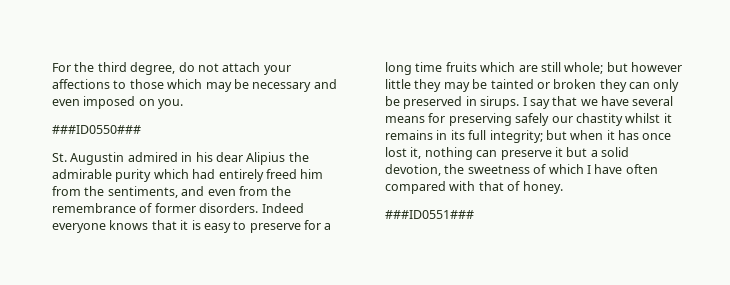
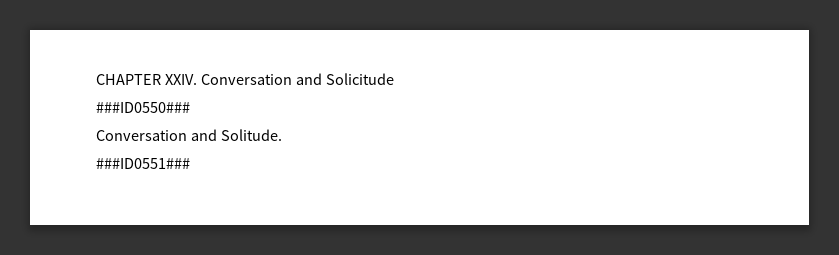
[52,62,291,75] [52,79,337,92] [52,96,184,109] [52,125,141,134] [52,152,309,165] [52,169,324,182] [52,186,292,198] [52,203,304,213] [52,220,332,233] [385,62,682,75] [385,79,680,92] [385,96,674,109] [385,113,672,126] [385,130,672,143] [385,147,629,160] [385,164,658,176] [385,181,563,194] For the third degree, do not attach your affections to those which may be necessary and even imposed on you. // ###ID0550### // St. Augustin admired in his dear Alipius the admirable purity which had entirely freed him from the sentiments, and even from the remembrance of former disorders. Indeed everyone knows that it is easy to preserve for a long time fruits which are still whole; but however little they may be tainted or broken they can only be preserved in sirups. I say that we have several means for preserving safely our chastity whilst it remains in its full integrity; but when it has once lost it, nothing can preserve it but a solid devotion, the sweetness of which I have often compared with that of honey. -> [96,73,394,85] [96,102,190,113] [96,129,282,141] CHAPTER XXIV. Conversation and Solicitude // ###ID0550### // Conversation and Solitude.

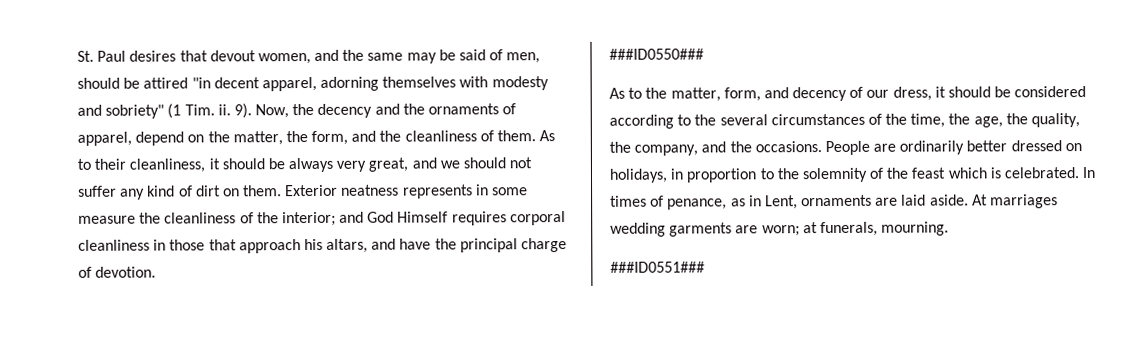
[96,73,394,85] [96,102,190,113] [96,129,282,141] CHAPTER XXIV. Conversation and Solicitude // ###ID0550### // Conversation and Solitude. -> [77,49,541,65] [77,76,549,92] [77,103,517,119] [77,130,556,146] [77,157,533,173] [78,184,529,200] [78,211,566,227] [78,238,568,254] [78,266,157,278] [609,48,704,60] [609,86,1087,102] [609,113,1081,129] [609,140,1082,156] [609,166,1097,183] [610,194,1059,210] [610,221,950,237] St. Paul desires that devout women, and the same may be said of men, should be attired "in decent apparel, adorning themselves with modesty and sobriety" (1 Tim. ii. 9). Now, the decency and the ornaments of apparel, depend on the matter, the form, and the cleanliness of them. As to their cleanliness, it should be always very great, and we should not suffer any kind of dirt on them. Exterior neatness represents in some measure the cleanliness of the interior; and God Himself requires corporal cleanliness in those that approach his altars, and have the principal charge of devotion. // ###ID0550### // As to the matter, form, and decency of our dress, it should be considered according to the several circumstances of the time, the age, the quality, the company, and the occasions. People are ordinarily better dressed on holidays, in proportion to the solemnity of the feast which is celebrated. In times of penance, as in Lent, ornaments are laid aside. At marriages wedding garments are worn; at funerals, mourning.

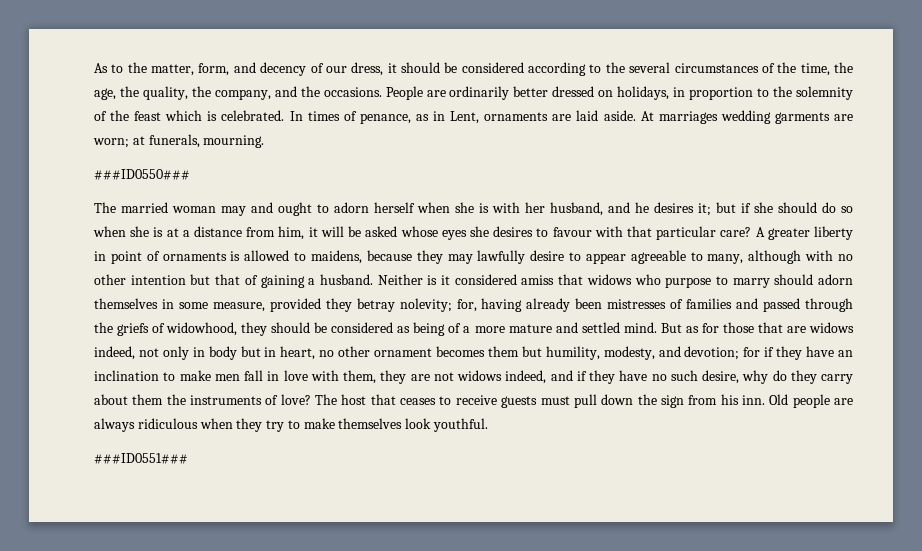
[77,49,541,65] [77,76,549,92] [77,103,517,119] [77,130,556,146] [77,157,533,173] [78,184,529,200] [78,211,566,227] [78,238,568,254] [78,266,157,278] [609,48,704,60] St. Paul desires that devout women, and the same may be said of men, should be attired "in decent apparel, adorning themselves with modesty and sobriety" (1 Tim. ii. 9). Now, the decency and the ornaments of apparel, depend on the matter, the form, and the cleanliness of them. As to their cleanliness, it should be always very great, and we should not suffer any kind of dirt on them. Exterior neatness represents in some measure the cleanliness of the interior; and God Himself requires corporal cleanliness in those that approach his altars, and have the principal charge of devotion. // ###ID0550### // -> (94, 68) none
(950, 228) none -> [94,169,190,180] [94,202,853,216] [93,226,854,240] [94,250,854,264] [94,274,854,288] [94,298,854,312] [94,322,854,336] [94,346,853,360] [94,370,853,384] [94,394,853,408] [94,418,489,432] // ###ID0550### // The married woman may and ought to adorn herself when she is with her husband, and he desires it; but if she should do so when she is at a distance from him, it will be asked whose eyes she desires to favour with that particular care? A greater liberty in point of ornaments is allowed to maidens, because they may lawfully desire to appear agreeable to many, although with no other intention but that of gaining a husband. Neither is it considered amiss that widows who purpose to marry should adorn themselves in some measure, provided they betray nolevity; for, having already been mistresses of families and passed through the griefs of widowhood, they should be considered as being of a more mature and settled mind. But as for those that are widows indeed, not only in body but in heart, no other ornament becomes them but humility, modesty, and devotion; for if they have an inclination to make men fall in love with them, they are not widows indeed, and if they have no such desire, why do they carry about them the instruments of love? The host that ceases to receive guests must pull down the sign from his inn. Old people are always ridiculous when they try to make themselves look youthful.

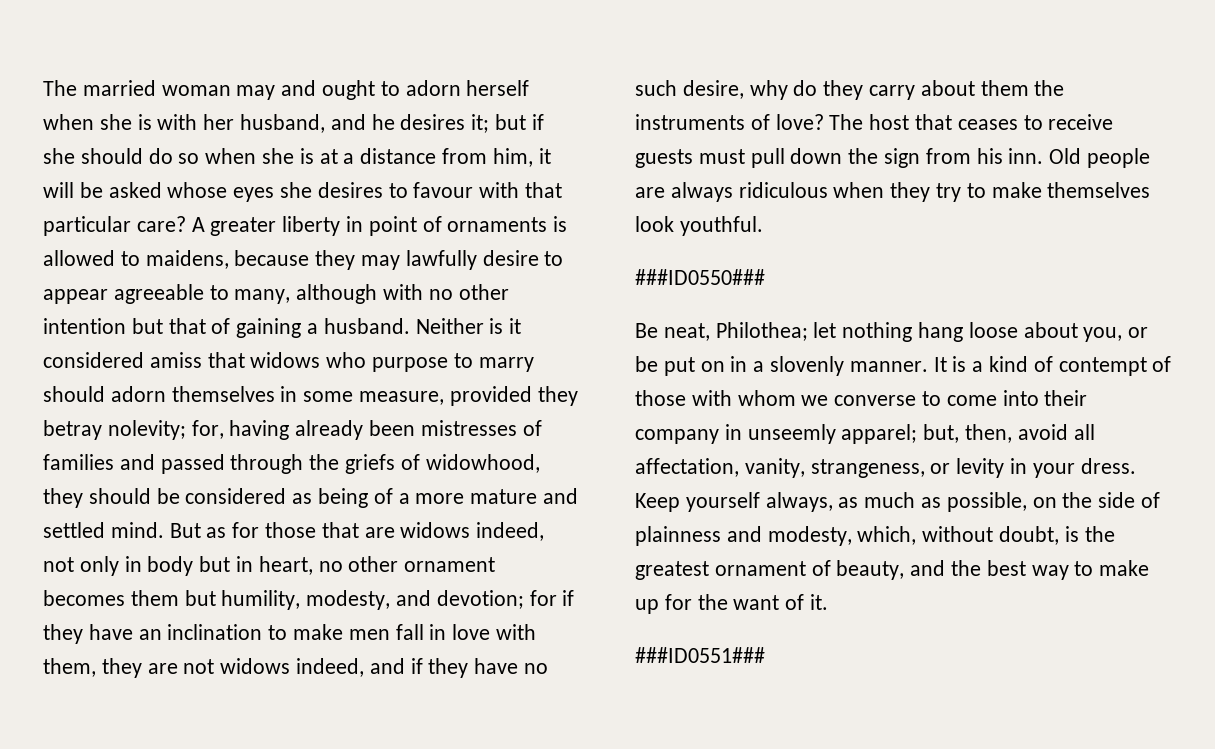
[94,62,854,76] [94,86,853,100] [94,110,853,124] [93,134,265,148] [94,169,190,180] As to the matter, form, and decency of our dress, it should be considered according to the several circumstances of the time, the age, the quality, the company, and the occasions. People are ordinarily better dressed on holidays, in proportion to the solemnity of the feast which is celebrated. In times of penance, as in Lent, ornaments are laid aside. At marriages wedding garments are worn; at funerals, mourning. // ###ID0550### // -> (43, 88) none
(489, 425) none -> [635,269,765,285] [635,322,1149,342] [635,356,1172,376] [635,390,1088,406] [635,424,1095,444] [635,458,1136,478] [635,492,1161,512] [635,526,1115,546] [635,560,1150,580] [635,594,829,614] // ###ID0550### // Be neat, Philothea; let nothing hang loose about you, or be put on in a slovenly manner. It is a kind of contempt of those with whom we converse to come into their company in unseemly apparel; but, then, avoid all affectation, vanity, strangeness, or levity in your dress. Keep yourself always, as much as possible, on the side of plainness and modesty, which, without doubt, is the greatest ornament of beauty, and the best way to make up for the want of it.

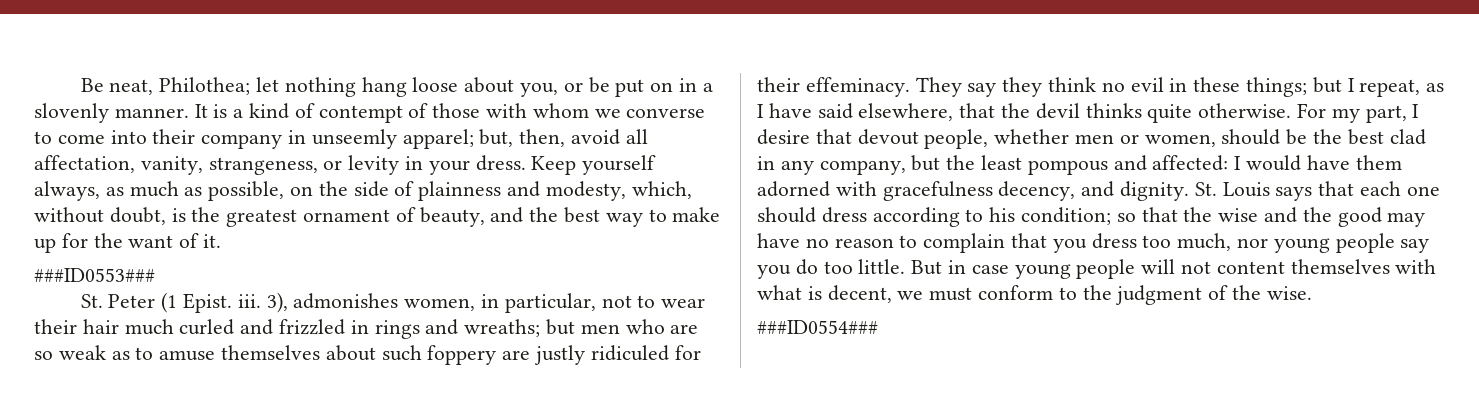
[43,80,530,100] [43,114,544,133] [43,148,551,167] [43,182,563,202] [43,216,568,236] [43,250,564,270] [43,284,509,304] [43,318,522,338] [43,352,534,372] [43,386,578,406] [43,420,542,440] [43,454,540,474] [43,488,579,508] [43,522,545,541] [43,556,496,576] [43,590,575,610] [43,624,537,644] [43,658,549,678] [635,80,1065,100] [635,114,1114,130] [635,148,1151,168] [635,182,1151,202] [635,216,763,236] [635,269,765,285] The married woman may and ought to adorn herself when she is with her husband, and he desires it; but if she should do so when she is at a distance from him, it will be asked whose eyes she desires to favour with that particular care? A greater liberty in point of ornaments is allowed to maidens, because they may lawfully desire to appear agreeable to many, although with no other intention but that of gaining a husband. Neither is it considered amiss that widows who purpose to marry should adorn themselves in some measure, provided they betray nolevity; for, having already been mistresses of families and passed through the griefs of widowhood, they should be considered as being of a more mature and settled mind. But as for those that are widows indeed, not only in body but in heart, no other ornament becomes them but humility, modesty, and devotion; for if they have an inclination to make men fall in love with them, they are not widows indeed, and if they have no such desire, why do they carry about them the instruments of love? The host that ceases to receive guests must pull down the sign from his inn. Old people are always ridiculous when they try to make themselves look youthful. // ###ID0550### // -> (80, 85) none
[635,647,765,663] ###ID0551### -> [34,268,155,282] [80,292,706,313] [34,319,699,339] [34,345,701,365] [757,77,1445,97] [757,103,1420,123] [757,129,1426,149] [757,155,1402,175] [757,181,1440,201] [757,207,1426,227] [757,233,1430,253] [757,259,1437,279] [757,285,1312,305] [757,320,878,334] ###ID0553### // St. Peter (1 Epist. iii. 3), admonishes women, in particular, not to wear their hair much curled and frizzled in rings and wreaths; but men who are so weak as to amuse themselves about such foppery are justly ridiculed for their effeminacy. They say they think no evil in these things; but I repeat, as I have said elsewhere, that the devil thinks quite otherwise. For my part, I desire that devout people, whether men or women, should be the best clad in any company, but the least pompous and affected: I would have them adorned with gracefulness decency, and dignity. St. Louis says that each one should dress according to his condition; so that the wise and the good may have no reason to complain that you dress too much, nor young people say you do too little. But in case young people will not content themselves with what is decent, we must conform to the judgment of the wise. // ###ID0554###

